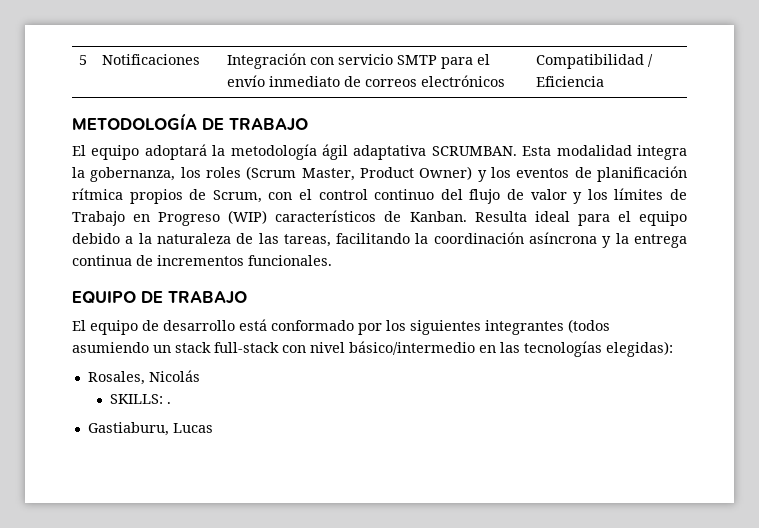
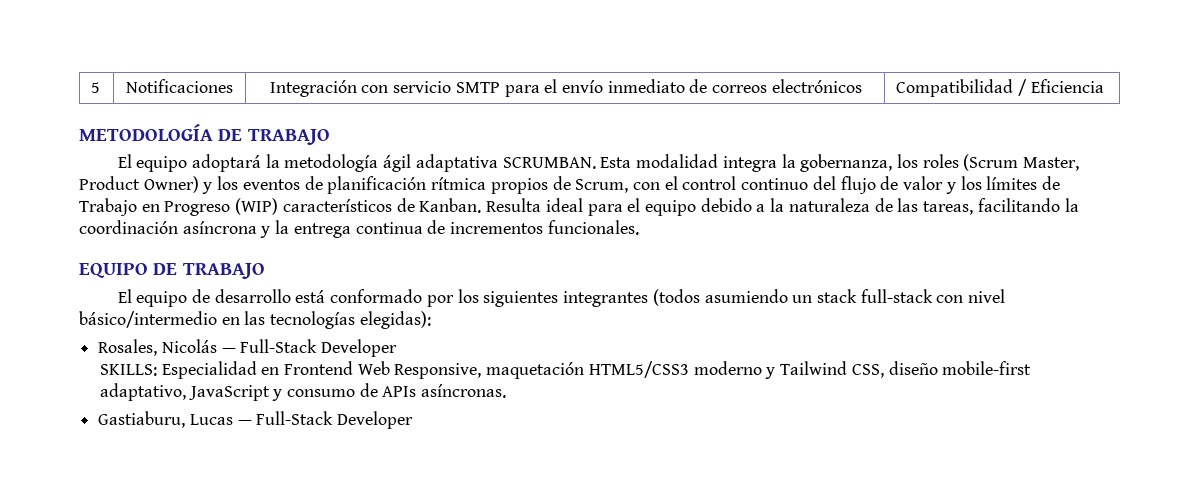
[109,394,171,404] // SKILLS: . -> [221,339,398,357] [99,361,1032,379] [99,383,507,401] — Full-Stack Developer // SKILLS: Especialidad en Frontend Web Responsive, maquetación HTML5/CSS3 moderno y Tailwind CSS, diseño mobile-first adaptativo, JavaScript y consumo de APIs asíncronas.
(213, 428) none -> [237,411,414,429] — Full-Stack Developer

